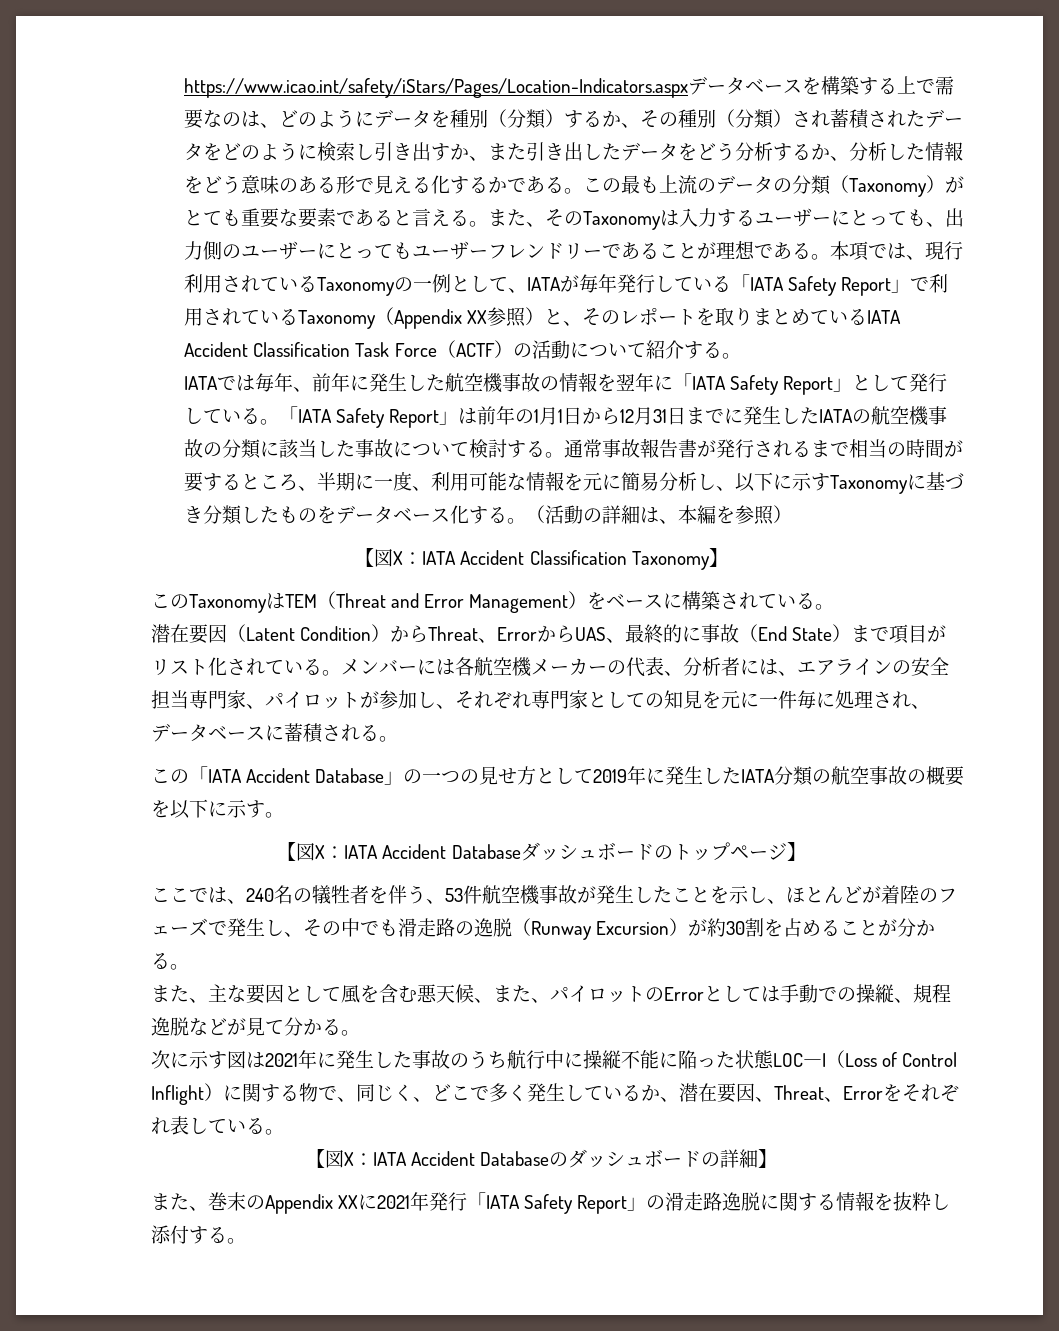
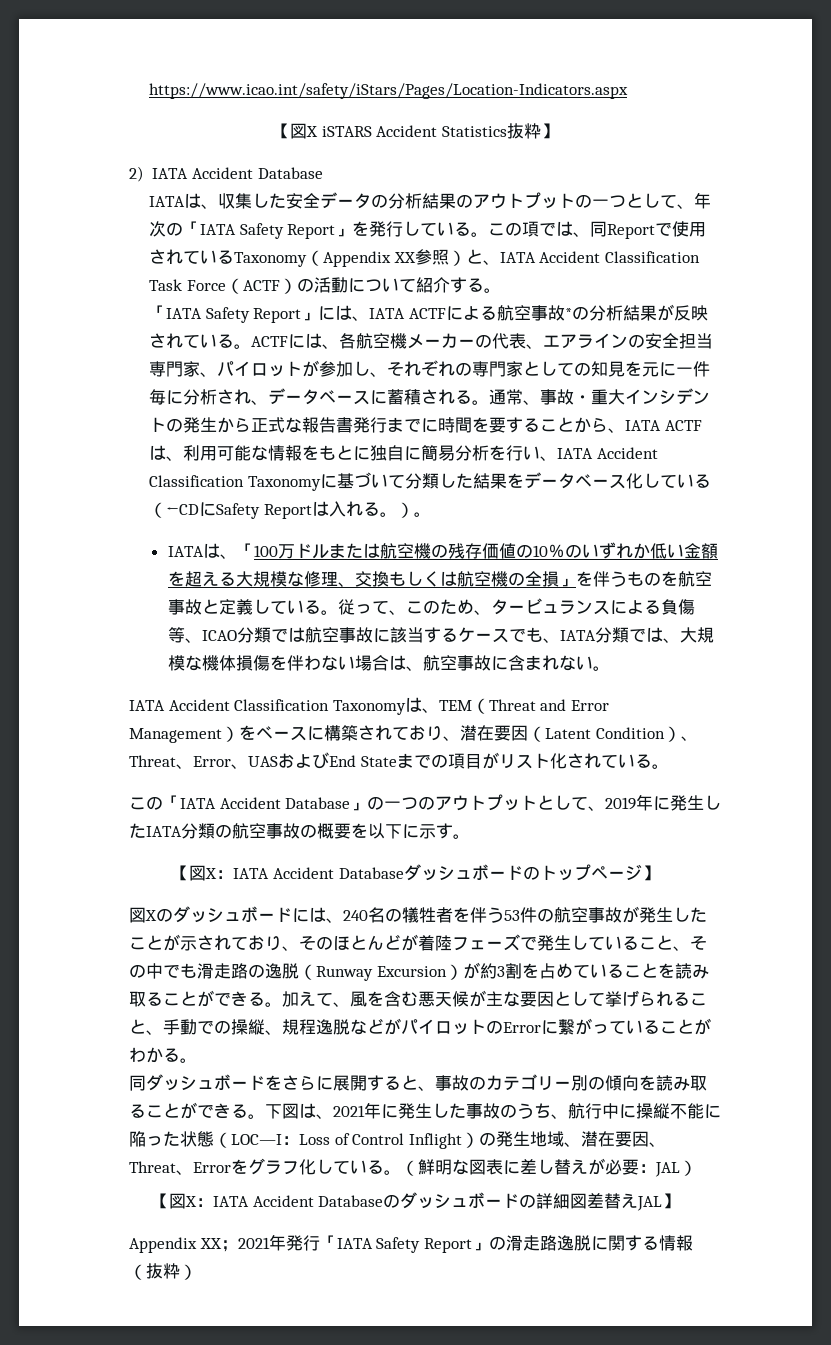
[688,76,955,95] [184,109,964,129] [184,141,964,161] [184,175,965,197] [184,208,965,230] [184,240,964,261] [184,274,949,296] データベースを構築する上で需要なのは、どのようにデータを種別（分類）するか、その種別（分類）され蓄積されたデータをどのように検索し引き出すか、また引き出したデータをどう分析するか、分析した情報をどう意味のある形で見える化するかである。この最も上流のデータの分類（Taxonomy）がとても重要な要素であると言える。また、そのTaxonomyは入力するユーザーにとっても、出力側のユーザーにとってもユーザーフレンドリーであることが理想である。本項では、現行利用されているTaxonomyの一例として、IATAが毎年発行している「IATA Safety Report」で利 -> [273,123,558,139] [128,166,323,182] [148,192,711,209] [148,221,690,239] // 【図X iSTARS Accident Statistics抜粋】 // 2) IATA Accident Database // IATAは、収集した安全データの分析結果のアウトプットの一つとして、年次の「IATA Safety Report」を発行している。この項では、同Reportで使
[582,307,868,326] そのレポートを取りまとめている -> (500, 262) none
[184,372,948,395] [184,406,948,428] [184,438,964,459] [184,471,965,494] [184,505,793,525] [355,548,728,570] [151,591,835,613] [151,624,947,644] [151,657,456,676] IATAでは毎年、前年に発生した航空機事故の情報を翌年に「IATA Safety Report」として発行している。「IATA Safety Report」は前年の1月1日から12月31日までに発生したIATAの航空機事故の分類に該当した事故について検討する。通常事故報告書が発行されるまで相当の時間が要するところ、半期に一度、利用可能な情報を元に簡易分析し、以下に示すTaxonomyに基づき分類したものをデータベース化する。（活動の詳細は、本編を参照） // 【図X：IATA Accident Classification Taxonomy】 // このTaxonomyはTEM（Threat and Error Management）をベースに構築されている。 // 潜在要因（Latent Condition）からThreat、ErrorからUAS、最終的に事故（End State）まで項目がリスト化されている。メンバーには -> [148,304,708,323] [148,333,339,349] 「IATA Safety Report」には、IATA ACTFによる航空事故*の分析結果が反映されている。ACTFには、
[683,657,798,676] 分析者には、 -> (543, 346) none
(532, 699) none -> [454,362,472,376] の
[835,690,874,709] 処理 -> [182,389,217,405] 分析
(399, 739) none -> [488,388,710,405] [148,417,702,433] [148,445,658,461] [148,472,711,491] [148,501,431,519] [167,542,718,559] [167,571,712,587] [167,598,695,615] [167,627,714,643] [167,655,610,671] [128,697,609,715] [128,725,698,743] [128,752,669,769] 通常、事故・重大インシデントの発生から正式な報告書発行までに時間を要することから、IATA ACTFは、利用可能な情報をもとに独自に簡易分析を行い、IATA Accident Classification Taxonomyに基づいて分類した結果をデータベース化している（←CDにSafety Reportは入れる。）。 // IATAは、「100万ドルまたは航空機の残存価値の10％のいずれか低い金額を超える大規模な修理、交換もしくは航空機の全損」を伴うものを航空事故と定義している。従って、このため、タービュランスによる負傷等、ICAO分類では航空事故に該当するケースでも、IATA分類では、大規模な機体損傷を伴わない場合は、航空事故に含まれない。 // IATA Accident Classification Taxonomyは、TEM（Threat and Error Management）をベースに構築されており、潜在要因（Latent Condition）、Threat、Error、UASおよびEnd Stateまでの項目がリスト化されている。
[479,766,594,785] 見せ方として -> [435,794,606,811] アウトプットとして、
[151,887,209,902] ここで -> [128,906,309,923] 図Xのダッシュボードに
[426,885,541,905] 、53件航空機 -> [503,907,588,923] 53件の航空
[710,886,787,904] を示し、 -> [162,934,333,951] が示されており、その
[919,888,939,903] の -> (452, 943) none
(285, 927) none -> [587,935,673,950] ていること
[726,921,746,935] 30 -> [496,966,505,977] 3
[821,918,936,937] [151,953,190,970] [151,984,781,1004] ることが分かる。 // また、主な要因として風を含む悪天候、また、パイロットのErrorとしては -> [572,963,709,979] [128,990,707,1007] [128,1019,163,1035] ていることを読み取ることができる。加えて、風を含む悪天候が主な要因として挙げられること、
[246,1017,361,1036] [151,1050,266,1069] 見て分かる。 // 次に示す図は -> [400,1018,711,1035] [128,1047,197,1063] [128,1074,707,1091] [128,1102,333,1119] パイロットのErrorに繋がっていることがわかる。 // 同ダッシュボードをさらに展開すると、事故のカテゴリー別の傾向を読み取ることができる。下図は、
(508, 1060) none -> [550,1114,568,1119] 、
[773,1050,846,1068] LOC―I（ -> [213,1132,299,1148] （LOC―I：
[223,1083,661,1102] に関する物で、同じく、どこで多く発生しているか -> [478,1131,564,1147] の発生地域
[902,1084,960,1102] [151,1116,285,1135] それぞれ表している。 -> [247,1158,697,1177] グラフ化している。（鮮明な図表に差し替えが必要：JAL）
[758,1149,778,1168] [151,1192,378,1214] 】 // また、巻末のAppendix XXに -> [570,1193,680,1211] [128,1237,238,1253] 図差替えJAL】 // Appendix XX；
[874,1192,951,1211] [151,1225,247,1244] を抜粋し添付する。 -> [128,1263,197,1280] （抜粋）

